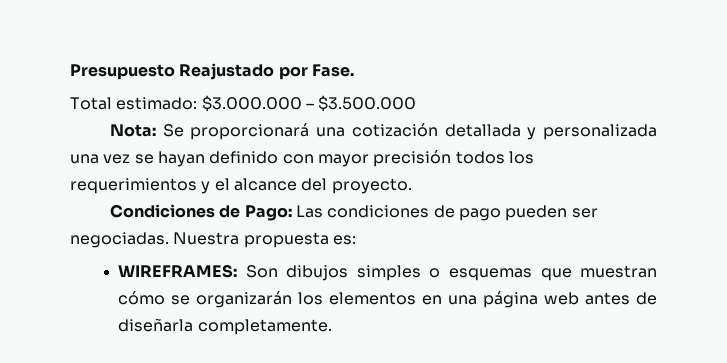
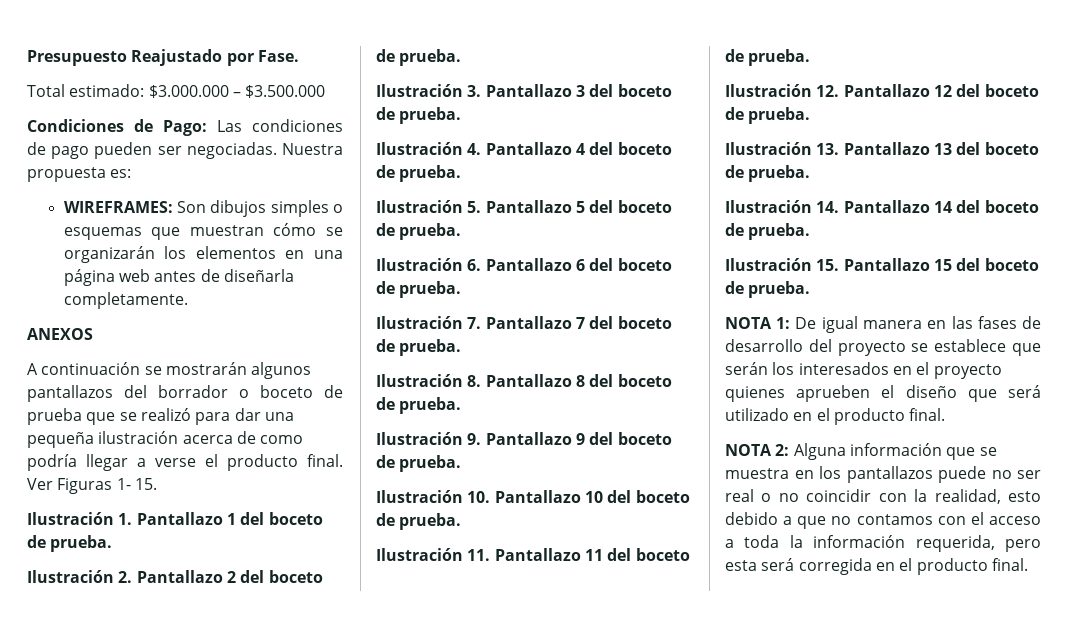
[110,123,657,140] [70,150,534,167] [70,178,412,194] // Nota: Se proporcionará una cotización detallada y personalizada una vez se hayan definido con mayor precisión todos los requerimientos y el alcance del proyecto. -> (326, 91) none
(332, 327) none -> [27,328,93,340] [27,362,312,379] [27,385,343,402] [27,408,294,425] [27,431,304,448] [27,454,343,471] [27,478,157,494] [27,512,323,525] [27,535,113,552] [27,570,323,583] [376,49,462,66] [376,84,672,97] [376,107,462,124] [376,142,672,155] [376,165,462,182] [376,200,672,213] [376,223,462,240] [376,258,672,271] [376,281,462,298] [376,316,672,329] [376,339,462,356] [376,374,672,387] [376,397,462,414] [376,432,672,445] [376,455,462,472] [376,490,690,503] [376,513,462,530] [376,548,690,561] [725,49,811,66] [725,84,1039,97] [725,107,811,124] [725,142,1039,155] [725,165,811,182] [725,200,1039,213] [725,223,811,240] [725,258,1039,271] [725,281,811,298] [725,316,1041,333] [725,339,1041,356] [725,362,1002,379] [725,385,1041,402] [725,408,946,425] [725,443,997,460] [725,466,1041,483] [725,489,1041,504] [725,512,1041,529] [725,535,1041,552] [725,558,1028,575] // ANEXOS // A continuación se mostrarán algunos pantallazos del borrador o boceto de prueba que se realizó para dar una pequeña ilustración acerca de como podría llegar a verse el producto final. Ver Figuras 1- 15. // Ilustración 1. Pantallazo 1 del boceto de prueba. // Ilustración 2. Pantallazo 2 del boceto de prueba. // Ilustración 3. Pantallazo 3 del boceto de prueba. // Ilustración 4. Pantallazo 4 del boceto de prueba. // Ilustración 5. Pantallazo 5 del boceto de prueba. // Ilustración 6. Pantallazo 6 del boceto de prueba. // Ilustración 7. Pantallazo 7 del boceto de prueba. // Ilustración 8. Pantallazo 8 del boceto de prueba. // Ilustración 9. Pantallazo 9 del boceto de prueba. // Ilustración 10. Pantallazo 10 del boceto de prueba. // Ilustración 11. Pantallazo 11 del boceto de prueba. // Ilustración 12. Pantallazo 12 del boceto de prueba. // Ilustración 13. Pantallazo 13 del boceto de prueba. // Ilustración 14. Pantallazo 14 del boceto de prueba. // Ilustración 15. Pantallazo 15 del boceto de prueba. // NOTA 1: De igual manera en las fases de desarrollo del proyecto se establece que serán los interesados en el proyecto quienes aprueben el diseño que será utilizado en el producto final. // NOTA 2: Alguna información que se muestra en los pantallazos puede no ser real o no coincidir con la realidad, esto debido a que no contamos con el acceso a toda la información requerida, pero esta será corregida en el producto final.

